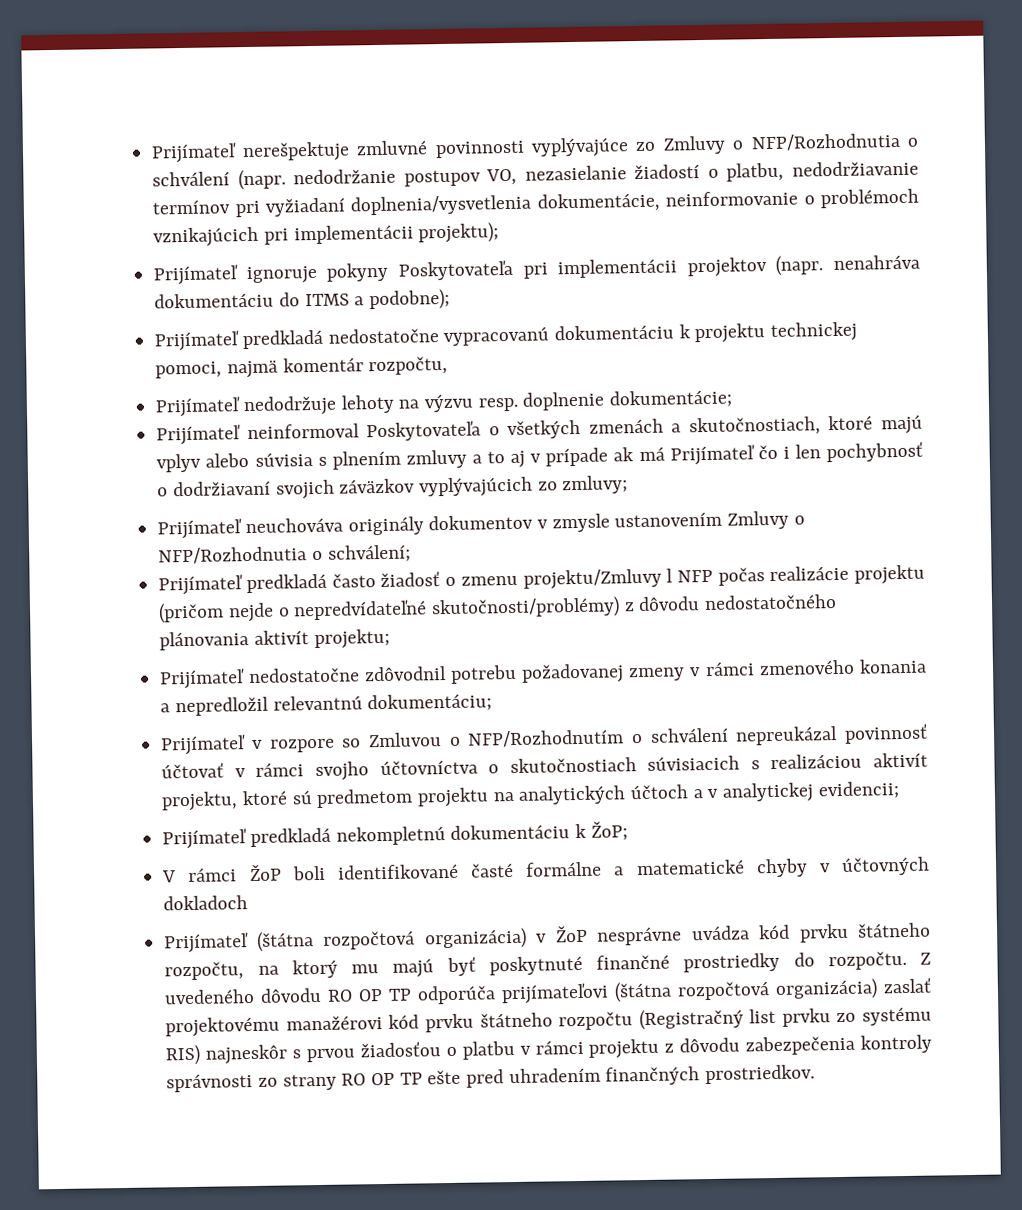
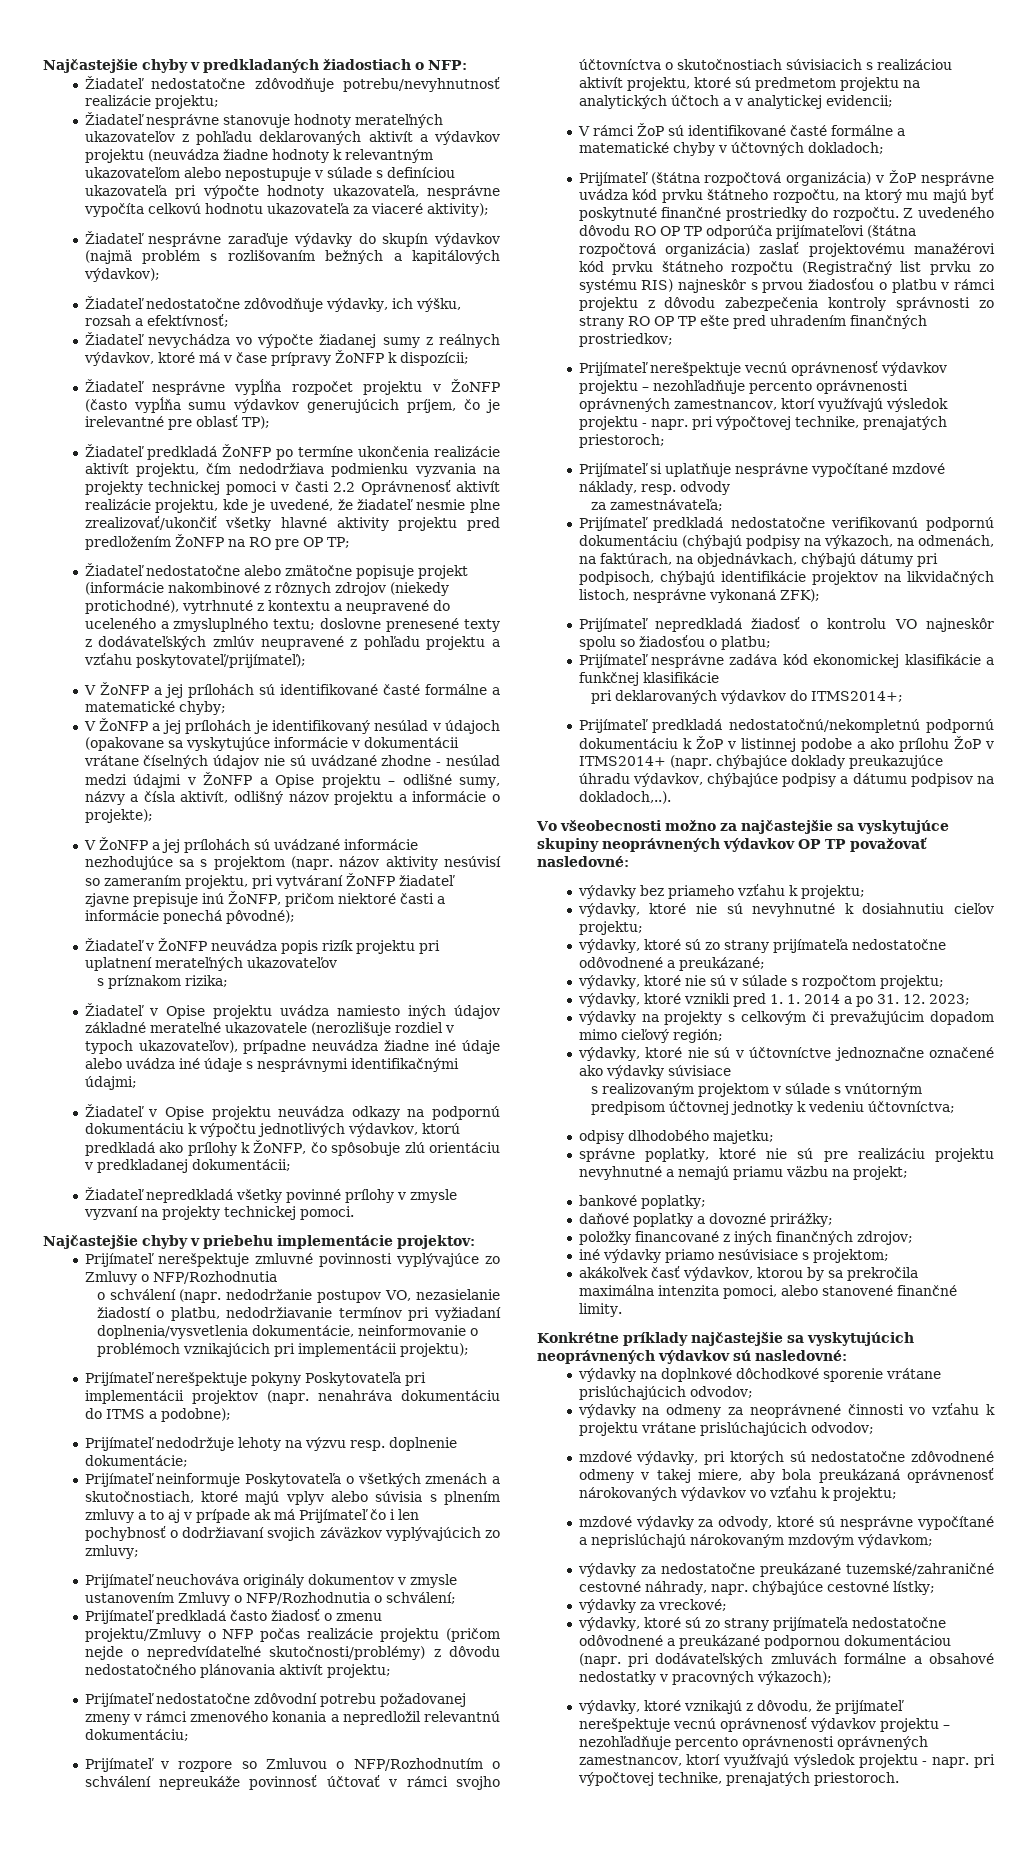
(151, 153) none -> [43,59,467,73] [84,76,500,92] [84,95,219,109] [84,112,443,128] [84,131,500,145] [84,149,433,163] [84,167,455,181] [84,185,500,199] [83,203,489,217] [84,231,500,247] [84,250,500,264] [83,268,160,282] [84,296,461,312] [84,314,229,327] [84,332,500,348] [83,350,469,366] [84,379,500,395] [84,397,500,413] [84,415,270,430] [84,444,500,460] [84,463,500,477] [84,480,500,495] [84,499,500,513] [84,516,500,531] [84,534,350,550] [84,563,468,579] [84,582,449,596] [84,600,450,614] [84,618,500,632] [84,636,501,650] [83,653,306,668] [83,682,500,698] [84,701,226,715] [83,718,501,734] [84,737,459,751] [83,755,500,769] [84,772,501,788] [84,791,501,805] [84,809,153,823] [83,837,418,853] [84,856,501,870] [84,873,455,889] [84,891,445,907] [84,910,295,924] [84,938,440,954] [84,957,337,971] [96,975,228,989] [84,1003,500,1019] [84,1022,454,1036] [84,1040,501,1054] [84,1058,459,1072] [84,1076,137,1090] [84,1104,501,1120] [84,1123,460,1137] [84,1140,500,1156] [83,1159,291,1173] [84,1187,457,1203] [83,1206,354,1220] [43,1235,475,1249] Najčastejšie chyby v predkladaných žiadostiach o NFP: // Žiadateľ nedostatočne zdôvodňuje potrebu/nevyhnutnosť realizácie projektu; // Žiadateľ nesprávne stanovuje hodnoty merateľných ukazovateľov z pohľadu deklarovaných aktivít a výdavkov projektu (neuvádza žiadne hodnoty k relevantným ukazovateľom alebo nepostupuje v súlade s definíciou ukazovateľa pri výpočte hodnoty ukazovateľa, nesprávne vypočíta celkovú hodnotu ukazovateľa za viaceré aktivity); // Žiadateľ nesprávne zaraďuje výdavky do skupín výdavkov (najmä problém s rozlišovaním bežných a kapitálových výdavkov); // Žiadateľ nedostatočne zdôvodňuje výdavky, ich výšku, rozsah a efektívnosť; // Žiadateľ nevychádza vo výpočte žiadanej sumy z reálnych výdavkov, ktoré má v čase prípravy ŽoNFP k dispozícii; // Žiadateľ nesprávne vypĺňa rozpočet projektu v ŽoNFP (často vypĺňa sumu výdavkov generujúcich príjem, čo je irelevantné pre oblasť TP); // Žiadateľ predkladá ŽoNFP po termíne ukončenia realizácie aktivít projektu, čím nedodržiava podmienku vyzvania na projekty technickej pomoci v časti 2.2 Oprávnenosť aktivít realizácie projektu, kde je uvedené, že žiadateľ nesmie plne zrealizovať/ukončiť všetky hlavné aktivity projektu pred predložením ŽoNFP na RO pre OP TP; // Žiadateľ nedostatočne alebo zmätočne popisuje projekt (informácie nakombinové z rôznych zdrojov (niekedy protichodné), vytrhnuté z kontextu a neupravené do uceleného a zmysluplného textu; doslovne prenesené texty z dodávateľských zmlúv neupravené z pohľadu projektu a vzťahu poskytovateľ/prijímateľ); // V ŽoNFP a jej prílohách sú identifikované časté formálne a matematické chyby; // V ŽoNFP a jej prílohách je identifikovaný nesúlad v údajoch (opakovane sa vyskytujúce informácie v dokumentácii vrátane číselných údajov nie sú uvádzané zhodne - nesúlad medzi údajmi v ŽoNFP a Opise projektu – odlišné sumy, názvy a čísla aktivít, odlišný názov projektu a informácie o projekte); // V ŽoNFP a jej prílohách sú uvádzané informácie nezhodujúce sa s projektom (napr. názov aktivity nesúvisí so zameraním projektu, pri vytváraní ŽoNFP žiadateľ zjavne prepisuje inú ŽoNFP, pričom niektoré časti a informácie ponechá pôvodné); // Žiadateľ v ŽoNFP neuvádza popis rizík projektu pri uplatnení merateľných ukazovateľov // s príznakom rizika; // Žiadateľ v Opise projektu uvádza namiesto iných údajov základné merateľné ukazovatele (nerozlišuje rozdiel v typoch ukazovateľov), prípadne neuvádza žiadne iné údaje alebo uvádza iné údaje s nesprávnymi identifikačnými údajmi; // Žiadateľ v Opise projektu neuvádza odkazy na podpornú dokumentáciu k výpočtu jednotlivých výdavkov, ktorú predkladá ako prílohy k ŽoNFP, čo spôsobuje zlú orientáciu v predkladanej dokumentácii; // Žiadateľ nepredkladá všetky povinné prílohy v zmysle vyzvaní na projekty technickej pomoci. // Najčastejšie chyby v priebehu implementácie projektov: //
(901, 142) none -> (277, 1277) //
[245,265,318,285] ignoruje -> [155,1372,247,1386] nerešpektuje
[154,321,858,352] [155,355,449,379] // Prijímateľ predkladá nedostatočne vypracovanú dokumentáciu k projektu technickej pomoci, najmä komentár rozpočtu, -> (231, 1415) none
[246,423,360,440] neinformoval -> [156,1473,241,1487] neinformuje
[666,568,674,583] l -> [207,1631,216,1639] o
[363,666,447,682] zdôvodnil -> [253,1693,317,1704] zdôvodní
[735,725,839,746] nepreukázal -> [159,1776,241,1790] nepreukáže
[162,821,628,850] // Prijímateľ predkladá nekompletnú dokumentáciu k ŽoP; -> (893, 101) none
[291,865,326,881] boli -> [667,125,684,136] sú
[163,895,249,911] dokladoch -> [807,142,884,154] dokladoch;
[705,1064,816,1085] prostriedkov. -> [578,333,673,347] [578,361,947,376] [578,380,908,394] [578,398,948,412] [578,416,947,430] [578,434,665,448] [578,463,945,477] [578,481,730,495] [590,499,723,511] [578,517,994,531] [578,535,994,549] [578,553,938,567] [578,571,994,585] [578,589,820,603] [578,617,994,632] [578,635,771,650] [578,654,994,668] [578,672,719,686] [590,690,903,704] [578,719,994,733] [578,736,994,752] [578,755,943,769] [578,773,994,787] [578,791,671,804] [536,820,949,834] [537,837,927,852] [537,856,629,867] [577,884,865,899] [577,903,994,917] [578,921,643,935] [577,939,946,953] [578,957,765,971] [577,975,944,989] [577,993,970,1007] [577,1011,994,1025] [578,1029,723,1043] [577,1047,994,1061] [578,1065,731,1079] [590,1083,922,1097] [590,1101,955,1115] [578,1130,774,1144] [578,1148,994,1162] [578,1166,908,1180] [578,1195,706,1209] [578,1213,833,1227] [578,1231,913,1245] [578,1249,889,1263] [578,1266,918,1281] [578,1285,957,1299] [578,1303,622,1317] [537,1332,914,1346] [537,1350,847,1364] [577,1368,941,1382] [578,1386,753,1400] [577,1403,995,1418] [578,1422,874,1436] [578,1451,994,1465] [578,1468,994,1483] [578,1486,897,1501] [578,1516,994,1530] [578,1534,933,1548] [577,1563,994,1577] [578,1581,935,1595] [577,1599,727,1613] [577,1617,946,1631] [578,1635,951,1649] [578,1653,994,1667] [578,1671,832,1685] [577,1700,904,1714] [578,1717,950,1732] [578,1736,928,1750] [578,1754,995,1768] [577,1772,899,1786] prostriedkov; // Prijímateľ nerešpektuje vecnú oprávnenosť výdavkov projektu – nezohľadňuje percento oprávnenosti oprávnených zamestnancov, ktorí využívajú výsledok projektu - napr. pri výpočtovej technike, prenajatých priestoroch; // Prijímateľ si uplatňuje nesprávne vypočítané mzdové náklady, resp. odvody // za zamestnávateľa; // Prijímateľ predkladá nedostatočne verifikovanú podpornú dokumentáciu (chýbajú podpisy na výkazoch, na odmenách, na faktúrach, na objednávkach, chýbajú dátumy pri podpisoch, chýbajú identifikácie projektov na likvidačných listoch, nesprávne vykonaná ZFK); // Prijímateľ nepredkladá žiadosť o kontrolu VO najneskôr spolu so žiadosťou o platbu; // Prijímateľ nesprávne zadáva kód ekonomickej klasifikácie a funkčnej klasifikácie // pri deklarovaných výdavkov do ITMS2014+; // Prijímateľ predkladá nedostatočnú/nekompletnú podpornú dokumentáciu k ŽoP v listinnej podobe a ako prílohu ŽoP v ITMS2014+ (napr. chýbajúce doklady preukazujúce úhradu výdavkov, chýbajúce podpisy a dátumu podpisov na dokladoch,..). // Vo všeobecnosti možno za najčastejšie sa vyskytujúce skupiny neoprávnených výdavkov OP TP považovať nasledovné: // výdavky bez priameho vzťahu k projektu; // výdavky, ktoré nie sú nevyhnutné k dosiahnutiu cieľov projektu; // výdavky, ktoré sú zo strany prijímateľa nedostatočne odôvodnené a preukázané; // výdavky, ktoré nie sú v súlade s rozpočtom projektu; // výdavky, ktoré vznikli pred 1. 1. 2014 a po 31. 12. 2023; // výdavky na projekty s celkovým či prevažujúcim dopadom mimo cieľový región; // výdavky, ktoré nie sú v účtovníctve jednoznačne označené ako výdavky súvisiace // s realizovaným projektom v súlade s vnútorným predpisom účtovnej jednotky k vedeniu účtovníctva; // odpisy dlhodobého majetku; // správne poplatky, ktoré nie sú pre realizáciu projektu nevyhnutné a nemajú priamu väzbu na projekt; // bankové poplatky; // daňové poplatky a dovozné prirážky; // položky financované z iných finančných zdrojov; // iné výdavky priamo nesúvisiace s projektom; // akákoľvek časť výdavkov, ktorou by sa prekročila maximálna intenzita pomoci, alebo stanovené finančné limity. // Konkrétne príklady najčastejšie sa vyskytujúcich neoprávnených výdavkov sú nasledovné: // výdavky na doplnkové dôchodkové sporenie vrátane prislúchajúcich odvodov; // výdavky na odmeny za neoprávnené činnosti vo vzťahu k projektu vrátane prislúchajúcich odvodov; // mzdové výdavky, pri ktorých sú nedostatočne zdôvodnené odmeny v takej miere, aby bola preukázaná oprávnenosť nárokovaných výdavkov vo vzťahu k projektu; // mzdové výdavky za odvody, ktoré sú nesprávne vypočítané a neprislúchajú nárokovaným mzdovým výdavkom; // výdavky za nedostatočne preukázané tuzemské/zahraničné cestovné náhrady, napr. chýbajúce cestovné lístky; // výdavky za vreckové; // výdavky, ktoré sú zo strany prijímateľa nedostatočne odôvodnené a preukázané podpornou dokumentáciou (napr. pri dodávateľských zmluvách formálne a obsahové nedostatky v pracovných výkazoch); // výdavky, ktoré vznikajú z dôvodu, že prijímateľ nerešpektuje vecnú oprávnenosť výdavkov projektu – nezohľadňuje percento oprávnenosti oprávnených zamestnancov, ktorí využívajú výsledok projektu - napr. pri výpočtovej technike, prenajatých priestoroch.

